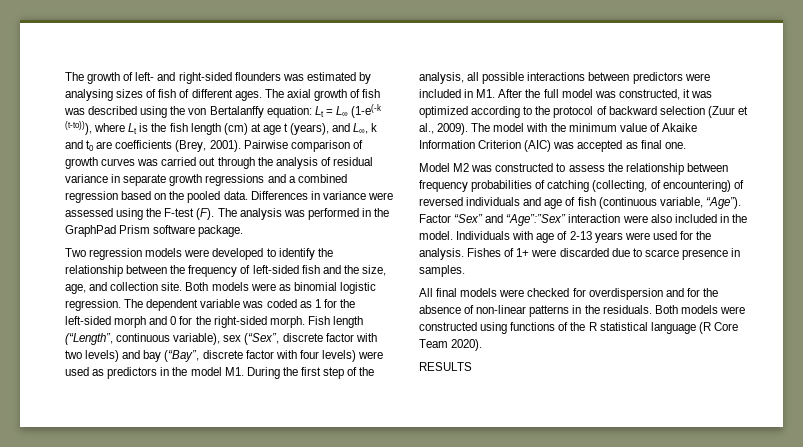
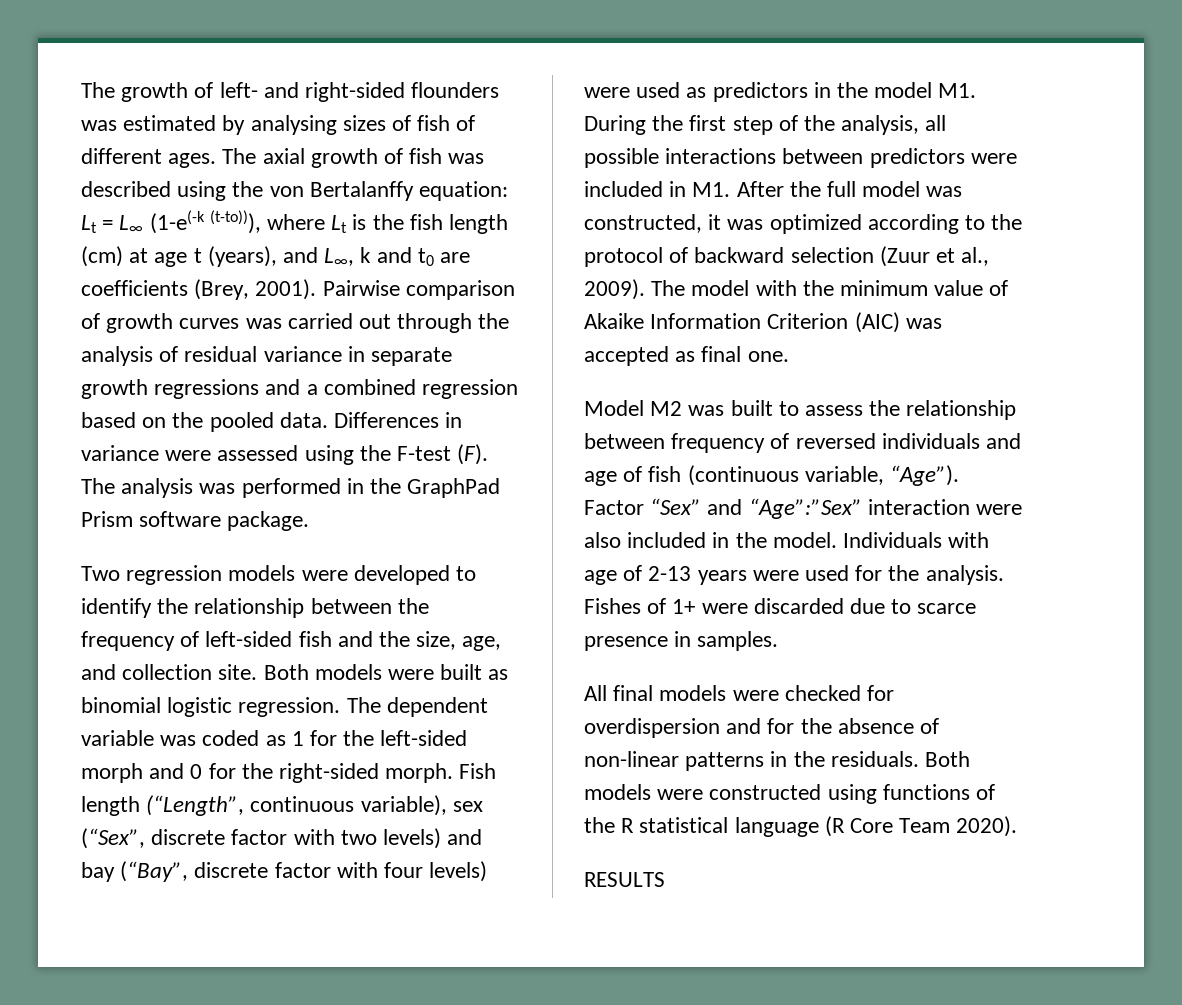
(276, 287) none -> [440,664,483,680] built
[495,163,554,172] constructed -> [730,400,773,416] built
[471,180,731,192] probabilities of catching (collecting, of encountering) -> (766, 443) none

